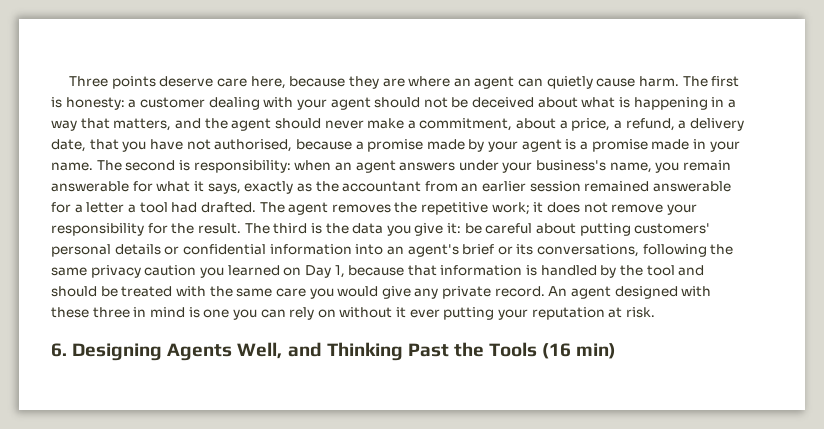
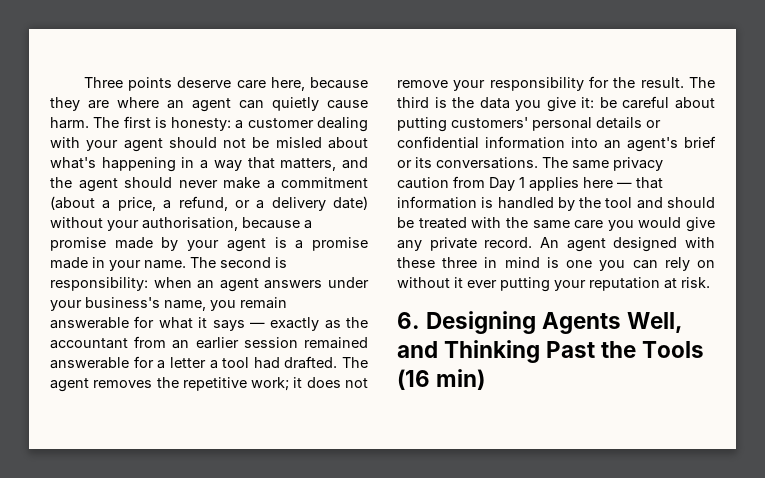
[472,97,631,108] deceived about what is -> [275,137,368,149] [50,157,96,169] misled about what's
[419,118,557,131] commitment, about -> [281,177,368,188] [50,196,95,210] commitment (about
(675, 124) none -> [234,200,250,208] or
[51,139,293,152] date, that you have not authorised, -> [333,196,368,210] [50,217,238,231] date) without your authorisation,
[207,183,241,194] says, -> [212,320,265,331] says —
[537,244,734,257] [51,265,405,278] conversations, following the same privacy caution you learned on Day 1, because -> [436,157,663,171] [397,176,632,191] conversations. The same privacy caution from Day 1 applies here —

